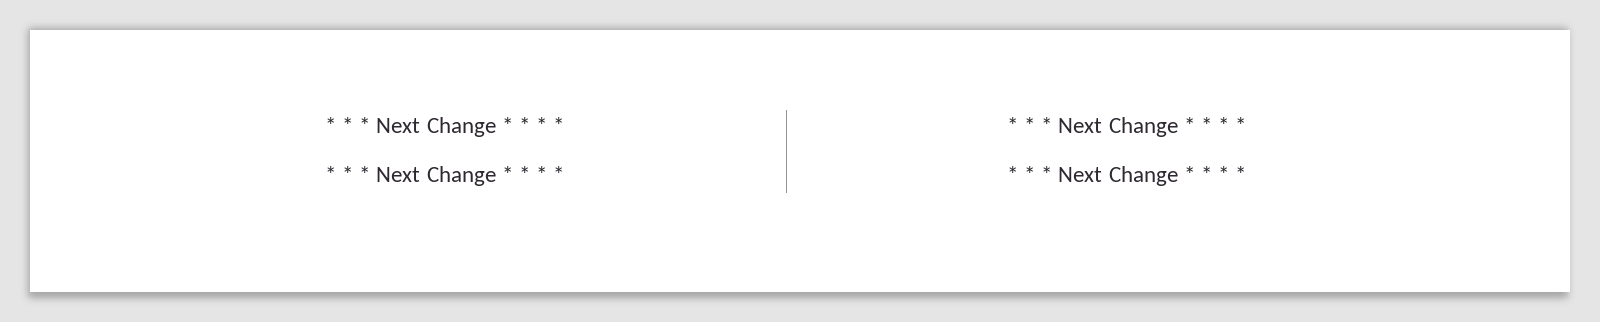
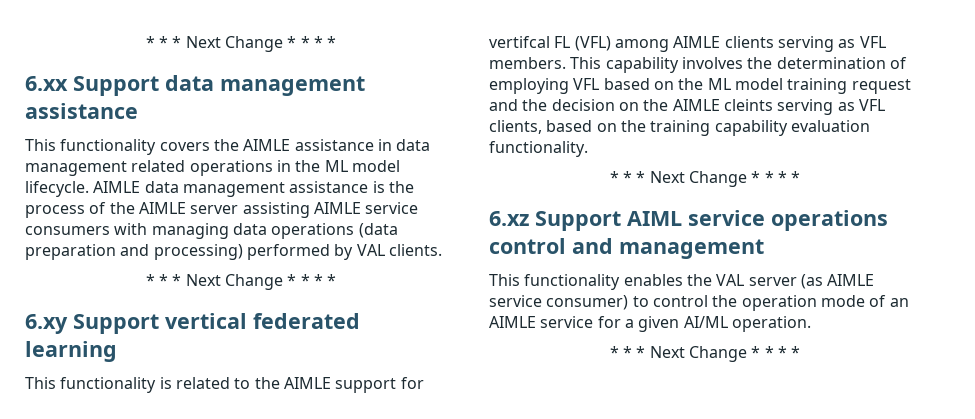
[324,117,565,137] [324,166,565,186] [1006,117,1247,137] * * * Next Change * * * * // * * * Next Change * * * * // * * * Next Change * * * * -> [145,36,337,52] [25,75,365,96] [25,103,138,119] [25,139,431,155] [25,160,400,176] [25,181,414,197] [25,202,419,218] [25,223,398,239] [25,244,442,260] [145,274,337,290] [25,313,360,334] [25,341,117,362] [25,377,424,393] [489,36,886,52] [489,57,907,73] [489,78,911,94] [489,99,885,115] [489,120,870,136] [489,141,588,157] [609,171,801,187] [489,210,888,231] [489,238,764,259] [489,274,875,290] [489,295,909,311] [489,316,811,332] * * * Next Change * * * * // 6.xx Support data management assistance // This functionality covers the AIMLE assistance in data management related operations in the ML model lifecycle. AIMLE data management assistance is the process of the AIMLE server assisting AIMLE service consumers with managing data operations (data preparation and processing) performed by VAL clients. // * * * Next Change * * * * // 6.xy Support vertical federated learning // This functionality is related to the AIMLE support for vertifcal FL (VFL) among AIMLE clients serving as VFL members. This capability involves the determination of employing VFL based on the ML model training request and the decision on the AIMLE cleints serving as VFL clients, based on the training capability evaluation functionality. // * * * Next Change * * * * // 6.xz Support AIML service operations control and management // This functionality enables the VAL server (as AIMLE service consumer) to control the operation mode of an AIMLE service for a given AI/ML operation.

